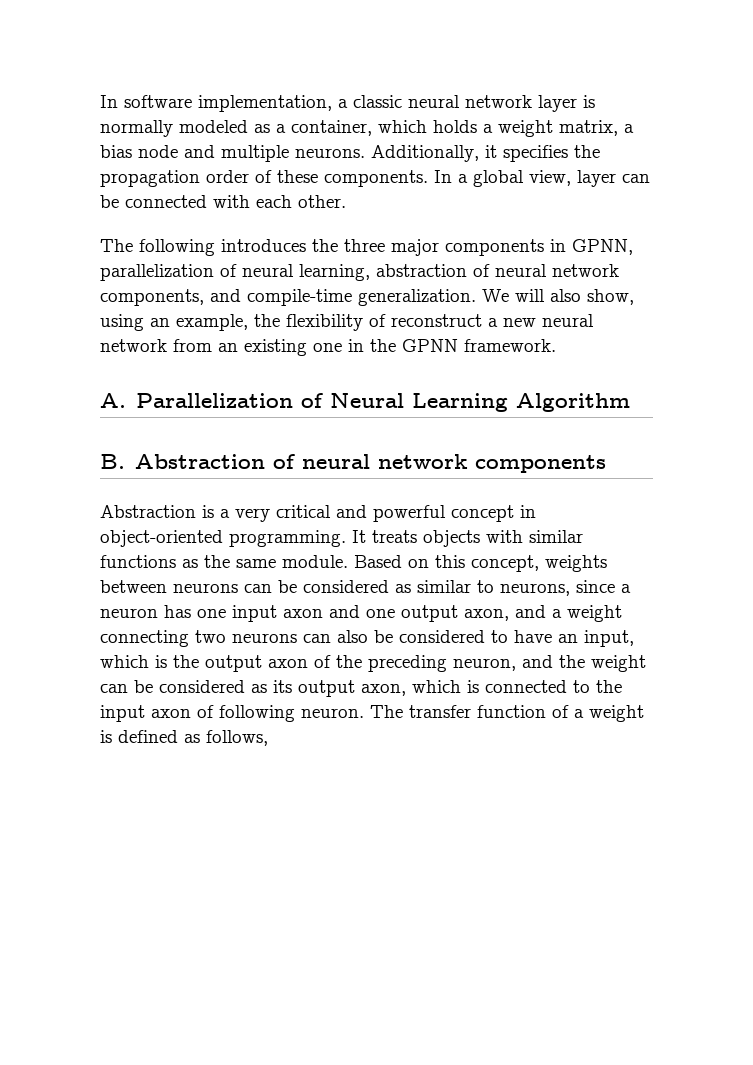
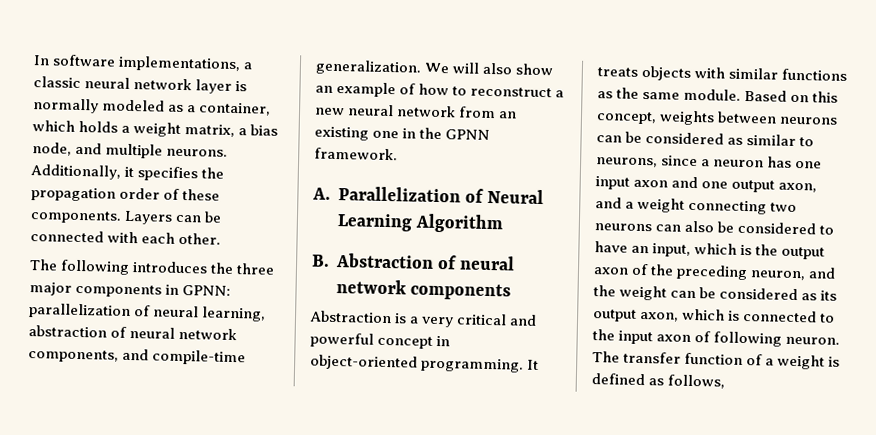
[198,95,332,112] implementation, -> [118,55,242,73] implementations,
[138,145,178,158] node -> [32,142,72,156] node,
[434,170,616,187] In a global view, layer -> [124,210,174,225] Layers
[572,239,633,255] GPNN, -> [182,285,232,296] GPNN:
[587,289,634,305] [100,314,386,331] show, using an example, the flexibility of -> [515,63,555,76] [315,81,468,98] show an example of how to

